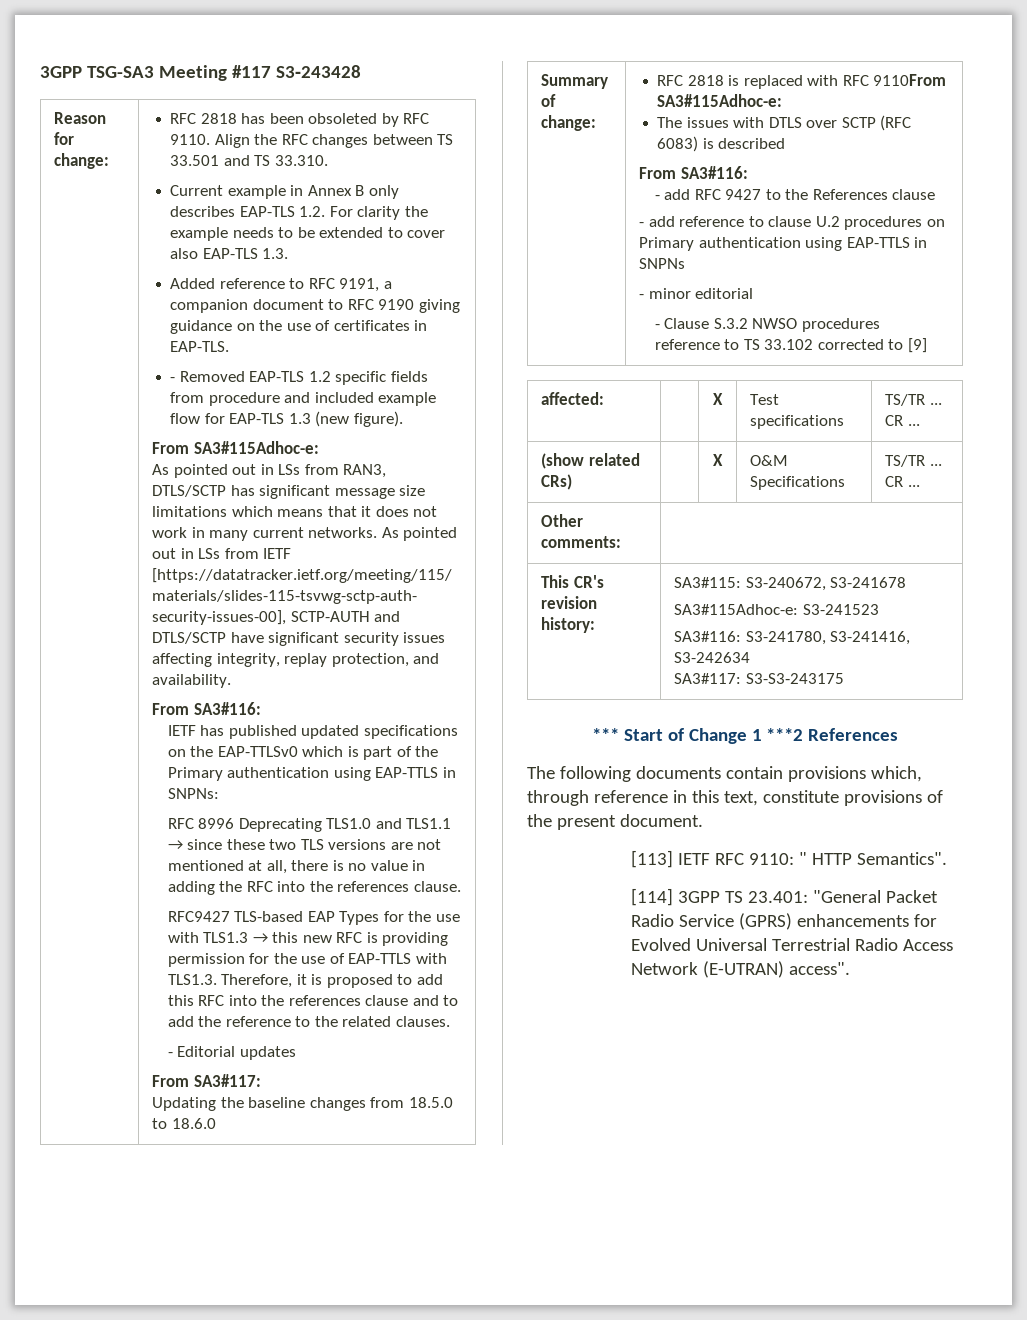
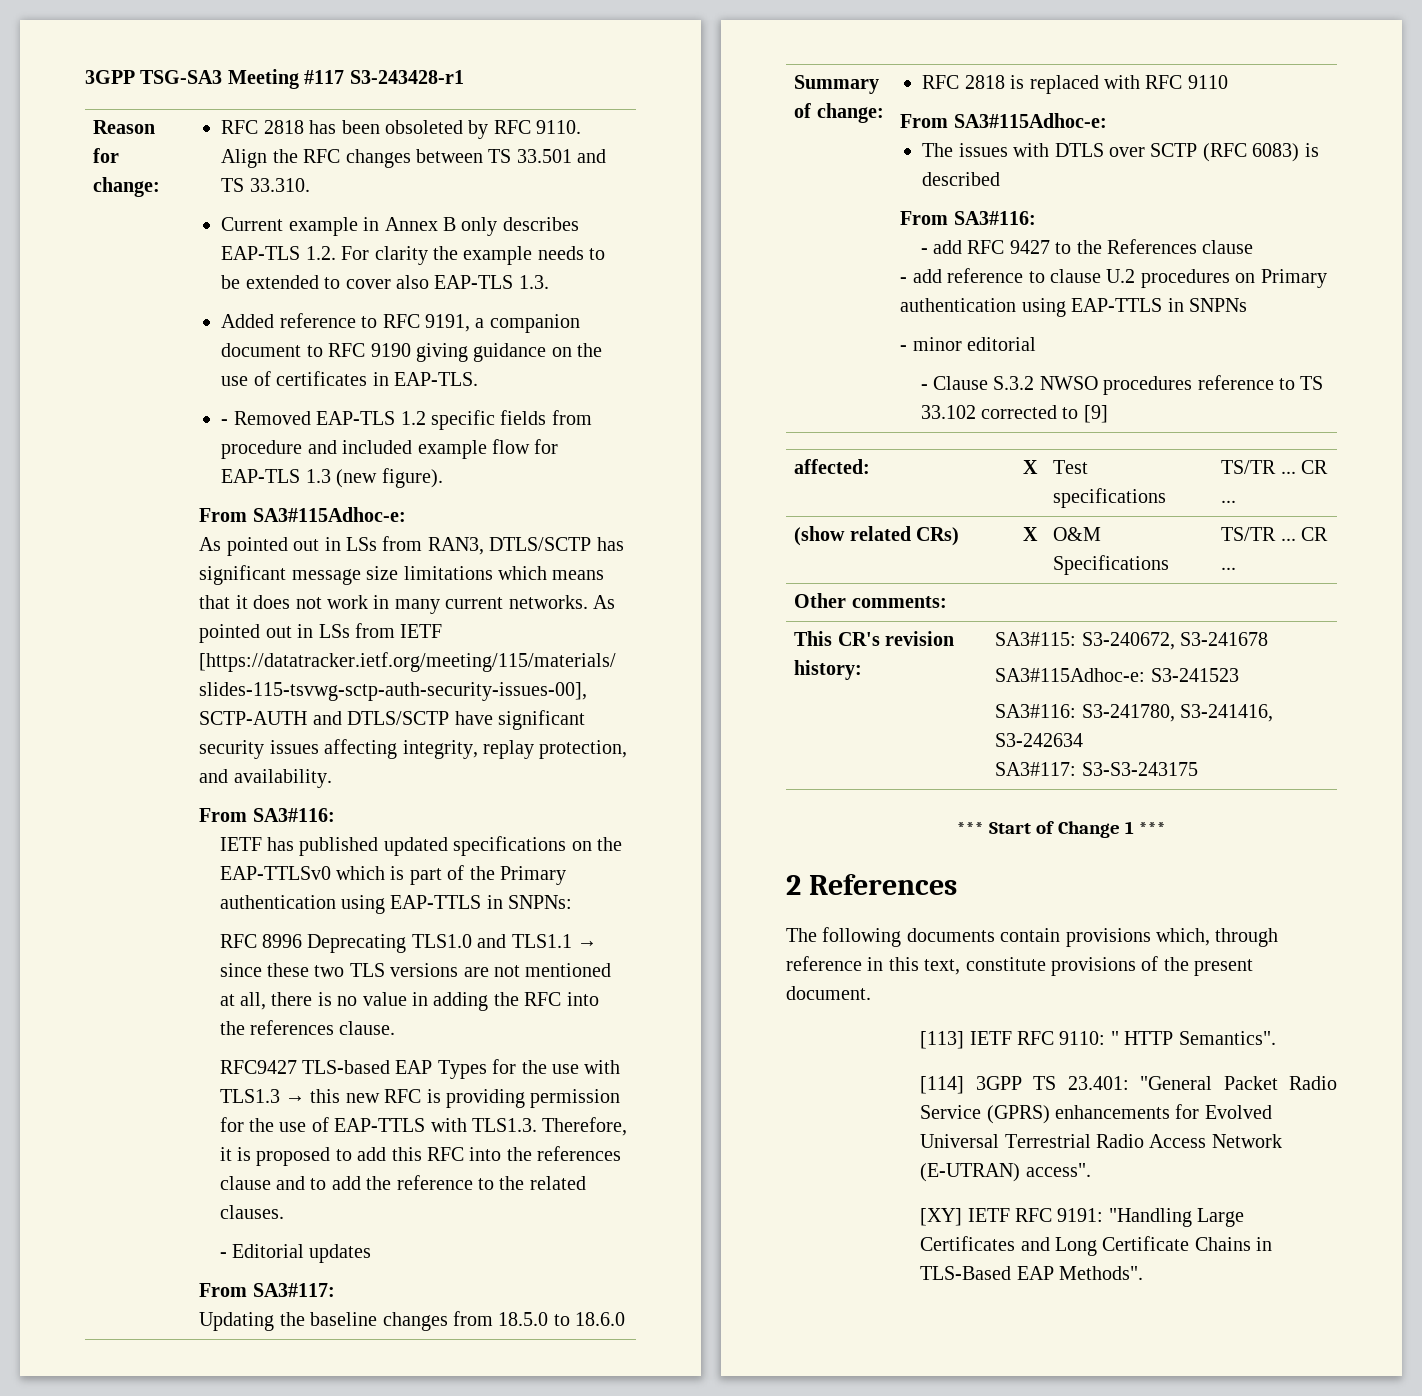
[275,65,361,78] S3‑243428 -> [349,70,464,84] S3‑243428-r1
[873,74,947,86] 9110From -> [1187,75,1228,89] [900,114,949,128] 9110 // From
[766,728,804,741] ***2 -> [1138,822,1166,834] [786,875,801,895] *** // 2
(851, 968) none -> [920,1208,1245,1227] [920,1236,1273,1256] [920,1266,1143,1280] // [XY] IETF RFC 9191: "Handling Large Certificates and Long Certificate Chains in TLS-Based EAP Methods".

